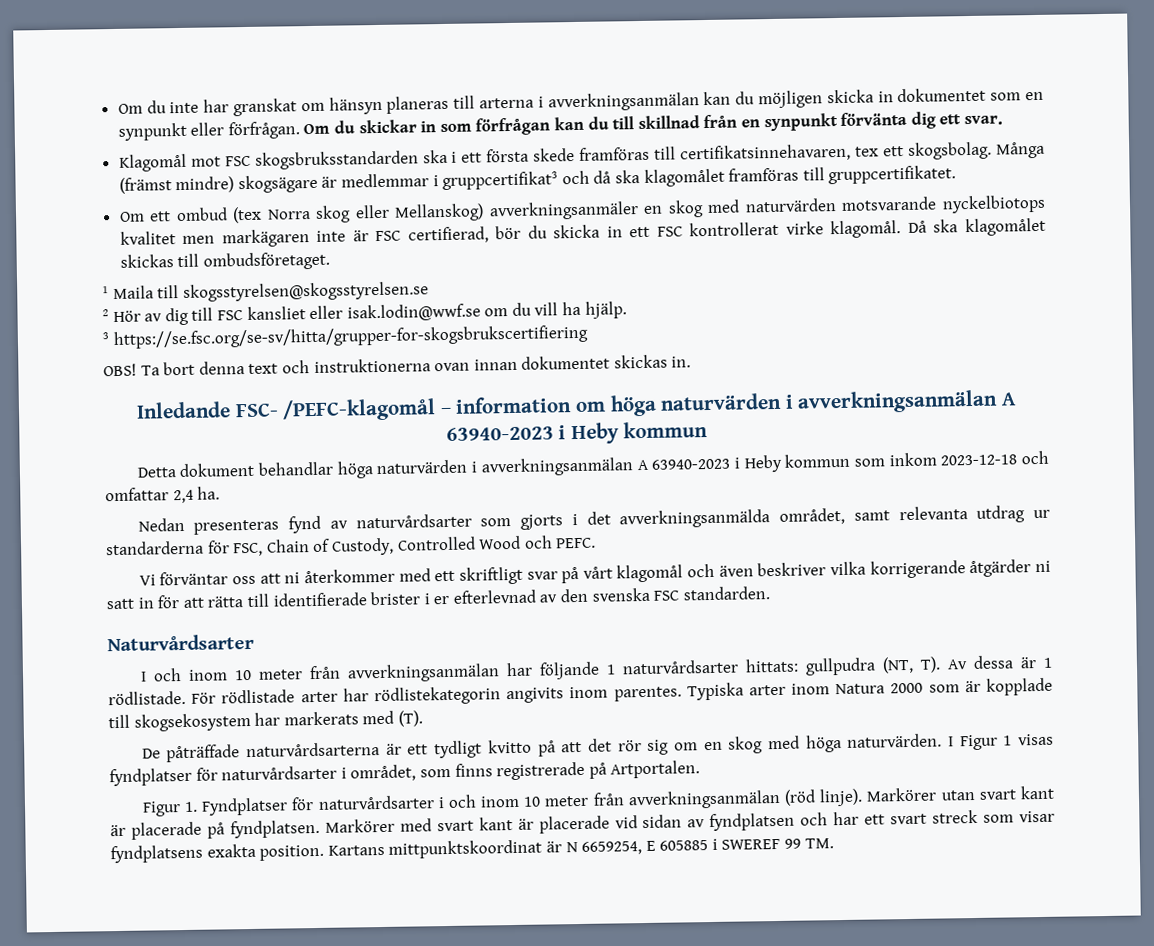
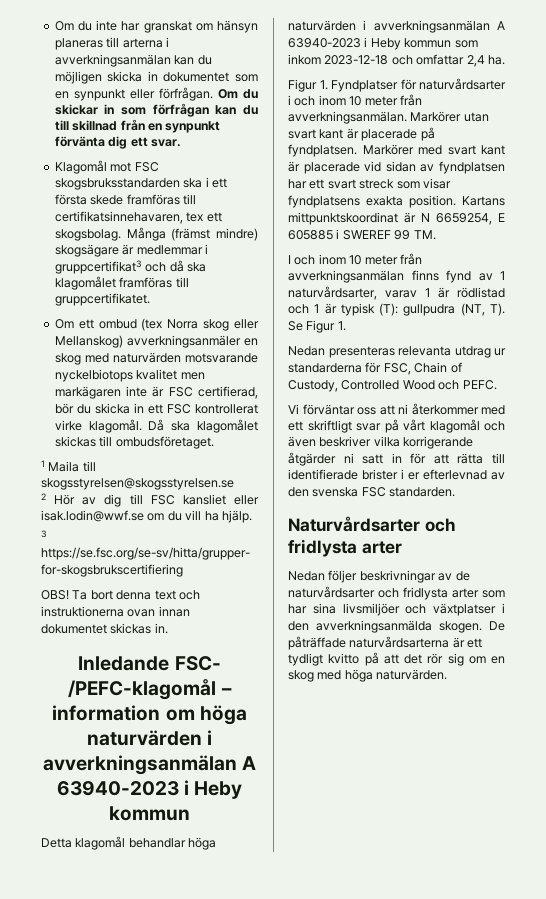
[179,462,256,478] dokument -> [75,836,126,850] klagomål
[137,507,890,535] Nedan presenteras fynd av naturvårdsarter som gjorts i det avverkningsanmälda området, samt -> [288,78,506,92] [288,94,422,106] [288,111,489,124] [288,127,435,141] [288,144,505,157] [288,161,505,174] [288,178,451,189] [288,195,505,208] [288,212,505,225] [288,229,436,240] [288,253,422,265] [288,270,505,283] [288,286,505,300] [288,303,505,316] [288,320,346,333] [288,346,395,358] Figur 1. Fyndplatser för naturvårdsarter i och inom 10 meter från avverkningsanmälan. Markörer utan svart kant är placerade på fyndplatsen. Markörer med svart kant är placerade vid sidan av fyndplatsen har ett svart streck som visar fyndplatsens exakta position. Kartans mittpunktskoordinat är N 6659254, E 605885 i SWEREF 99 TM. // I och inom 10 meter från avverkningsanmälan finns fynd av 1 naturvårdsarter, varav 1 är rödlistad och 1 är typisk (T): gullpudra (NT, T). Se Figur 1. // Nedan presenteras
[139,655,1053,683] [108,677,1053,706] [108,710,423,732] // I och inom 10 meter från avverkningsanmälan har följande 1 naturvårdsarter hittats: gullpudra (NT, T). Av dessa är 1 rödlistade. För rödlistade arter har rödlistekategorin angivits inom parentes. Typiska arter inom Natura 2000 som är kopplade till skogsekosystem har markerats med (T). // -> [424,518,456,532] [288,539,402,557] [288,570,470,583] [288,586,505,600] [288,603,505,616] [288,620,482,633] och fridlysta arter // Nedan följer beskrivningar av de naturvårdsarter och fridlysta arter som har sina livsmiljöer och växtplatser i den avverkningsanmälda skogen.
[947,733,1055,751] [109,760,701,787] [141,785,1055,817] [110,809,1056,840] [110,838,834,864] I Figur 1 visas fyndplatser för naturvårdsarter i området, som finns registrerade på Artportalen. // Figur 1. Fyndplatser för naturvårdsarter i och inom 10 meter från avverkningsanmälan (röd linje). Markörer utan svart kant är placerade på fyndplatsen. Markörer med svart kant är placerade vid sidan av fyndplatsen och har ett svart streck som visar fyndplatsens exakta position. Kartans mittpunktskoordinat är N 6659254, E 605885 i SWEREF 99 TM. -> (448, 674) none

